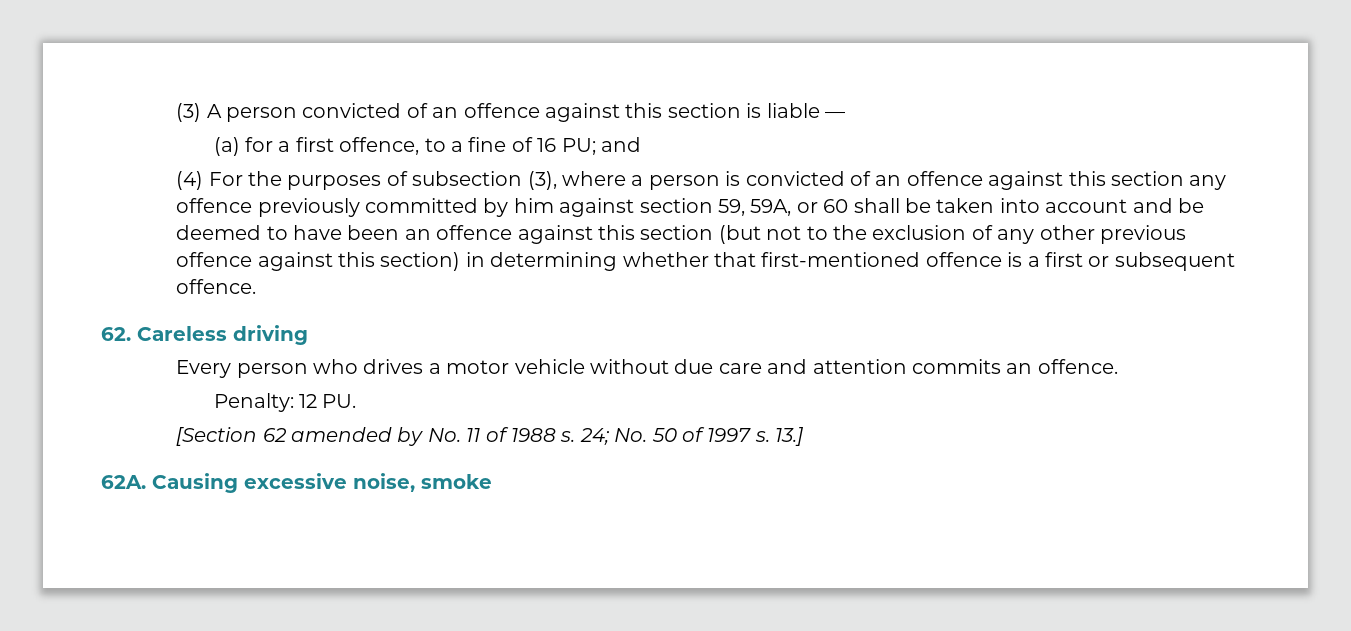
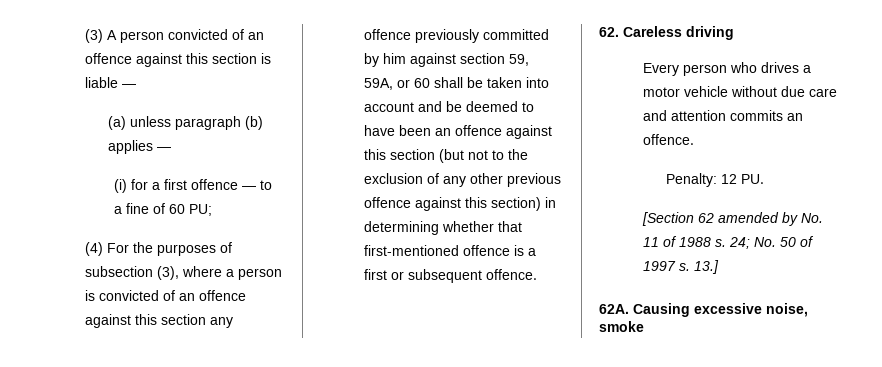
(240, 146) none -> [129,116,263,130] [107,140,171,154] [113,179,127,193] unless paragraph (b) applies — // (i)
[339,137,420,155] offence, -> [190,179,256,190] offence —
[537,138,557,152] 16 -> [168,204,185,214] 60
[601,137,642,152] and -> (212, 210) none

